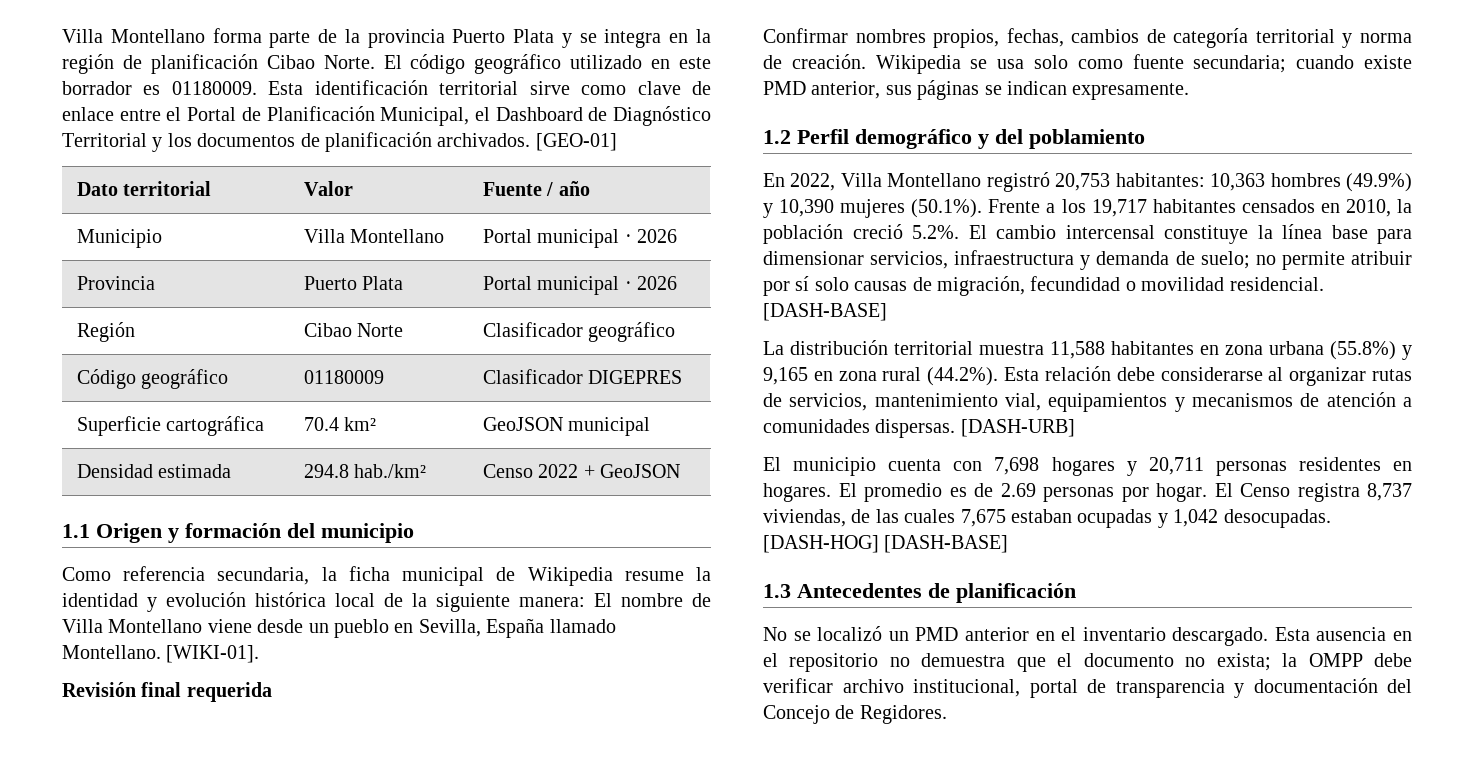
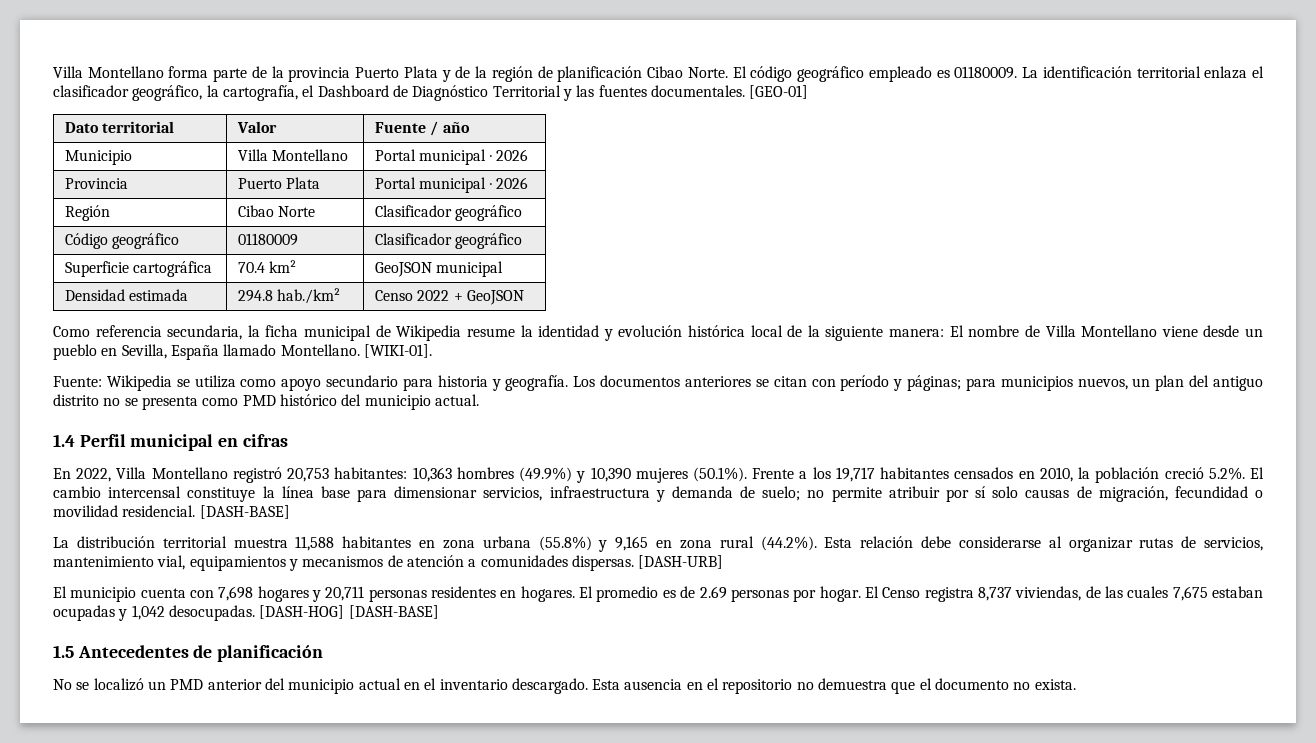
[579,29,689,48] se integra en -> [455,66,471,78] de
[570,55,711,69] [62,81,132,95] utilizado en este borrador -> [868,66,932,82] empleado
[268,81,304,95] Esta -> [1022,67,1039,78] La
[529,81,711,95] [62,106,470,126] sirve como clave de enlace entre el Portal de Planificación Municipal, -> [1204,66,1265,79] [53,85,298,101] enlaza el clasificador geográfico, la cartografía,
[167,132,531,152] los documentos de planificación archivados. -> [576,85,745,97] las fuentes documentales.
[588,370,683,384] DIGEPRES -> [455,233,523,249] geográfico
[62,523,414,543] // 1.1 Origen y formación del municipio -> (525, 297) none
[62,682,272,702] [763,28,1412,48] [763,54,1412,74] [763,80,1190,100] [763,129,1145,149] Revisión final requerida // Confirmar nombres propios, fechas, cambios de categoría territorial y norma de creación. Wikipedia se usa solo como fuente secundaria; cuando existe PMD anterior, sus páginas se indican expresamente. // 1.2 Perfil demográfico y del poblamiento -> [53,375,1263,391] [53,394,479,410] [53,434,288,451] Fuente: Wikipedia se utiliza como apoyo secundario para historia y geografía. Los documentos anteriores se citan con período y páginas; para municipios nuevos, un plan del antiguo distrito no se presenta como PMD histórico del municipio actual. // 1.4 Perfil municipal en cifras
[763,584,791,598] 1.3 -> [53,645,74,658] 1.5
(1029, 634) none -> [264,678,401,694] del municipio actual
[1216,653,1412,671] [763,678,1412,698] [763,705,947,724] exista; la OMPP debe verificar archivo institucional, portal de transparencia y documentación del Concejo de Regidores. -> [1034,679,1076,690] exista.

